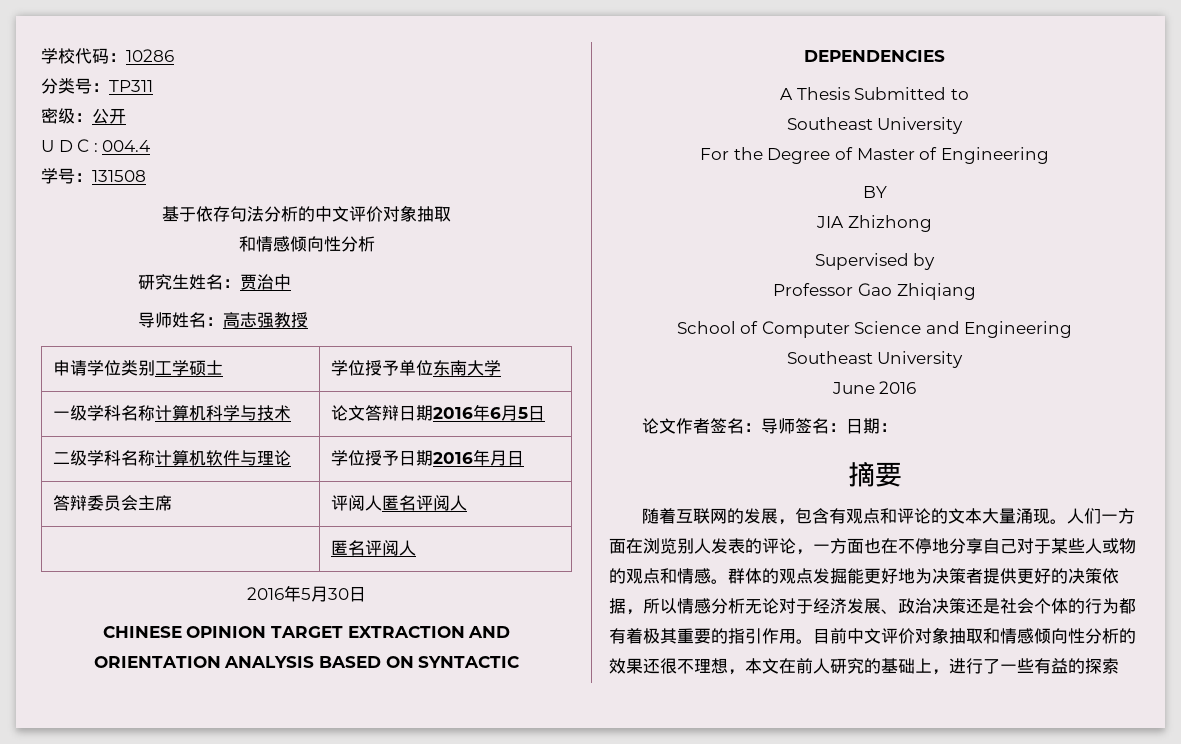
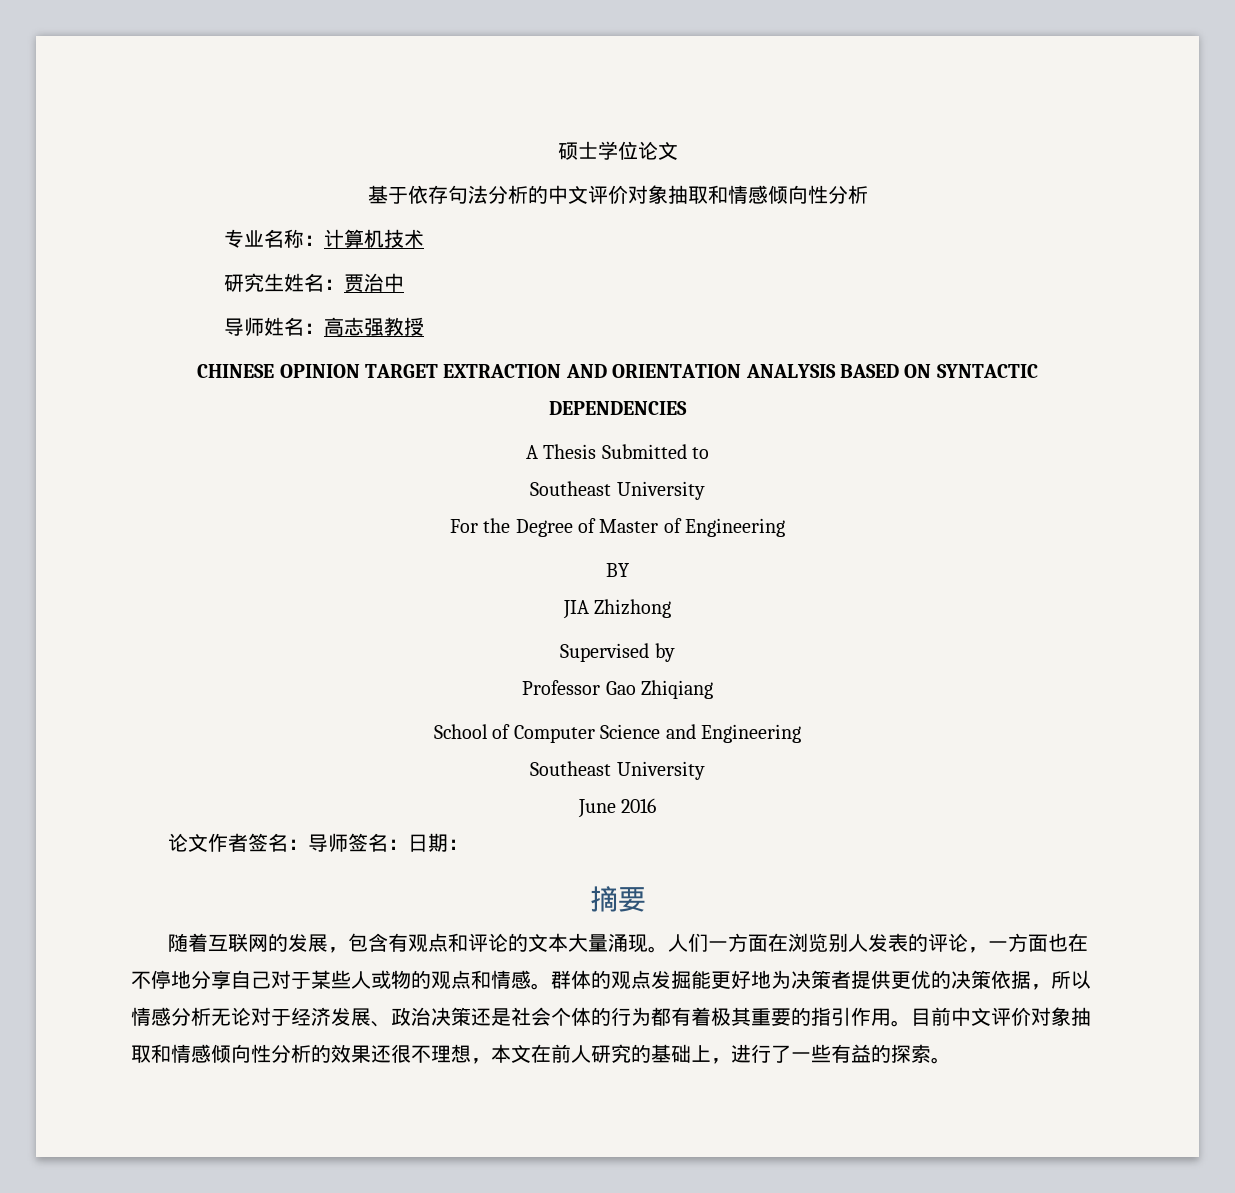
[41,48,174,64] [41,78,153,94] [41,108,126,124] [41,139,151,152] [41,168,146,184] 学校代码：10286 // 分类号：TP311 // 密级：公开 // U D C : 004.4 // 学号：131508 -> [557,141,678,160] 硕士学位论文
[238,236,375,252] // 和情感倾向性分析 -> [707,185,868,204] [224,229,425,248] 和情感倾向性分析 // 专业名称：计算机技术
[52,360,223,376] [330,360,501,376] [52,405,291,421] [330,404,545,421] [52,450,291,466] [330,449,524,466] [52,495,172,511] [330,495,467,511] [330,540,416,556] [247,585,366,602] // 申请学位类别工学硕士 | 学位授予单位东南大学 // 一级学科名称计算机科学与技术 | 论文答辩日期2016年6月5日 // 二级学科名称计算机软件与理论 | 学位授予日期2016年月日 // 答辩委员会主席 | 评阅人匿名评阅人 // | 匿名评阅人 // 2016年5月30日 -> (425, 326) none
[1034,568,1051,584] 好 -> [911,970,931,989] 优
(1119, 666) none -> [931,1057,951,1064] 。

